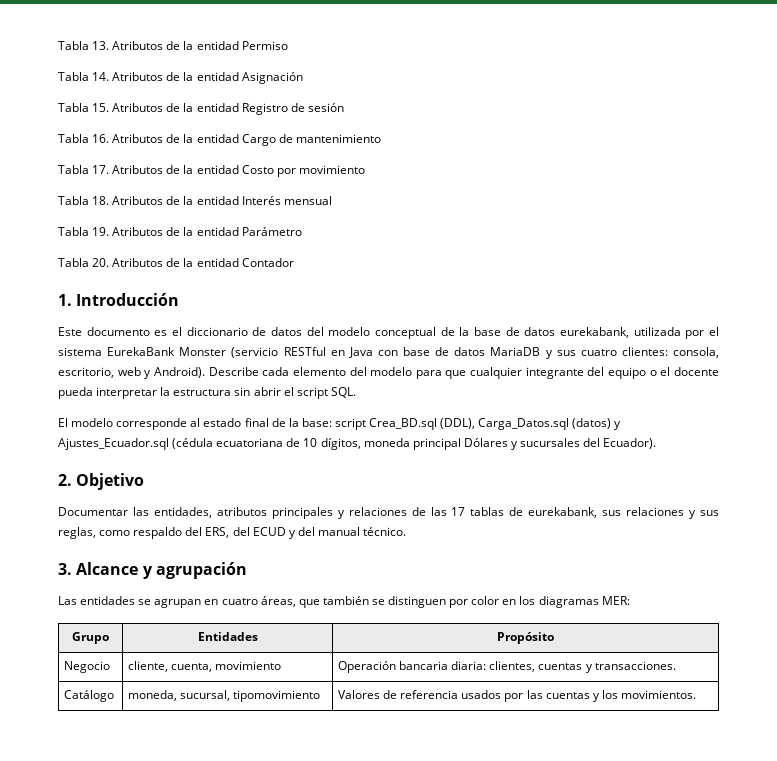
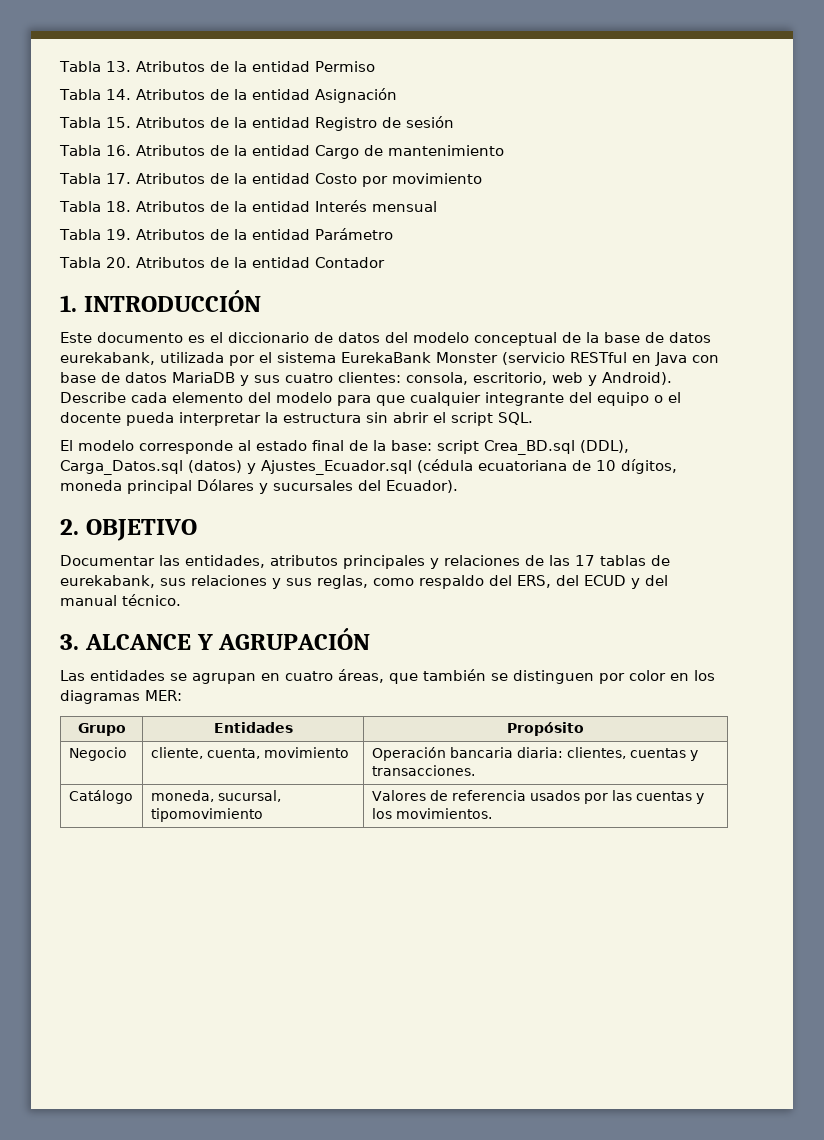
[76,293,180,306] Introducción -> [83,290,261,312] INTRODUCCIÓN
[76,473,145,490] Objetivo -> [85,519,197,541] OBJETIVO
[76,562,247,579] Alcance y agrupación -> [84,628,371,650] ALCANCE Y AGRUPACIÓN

